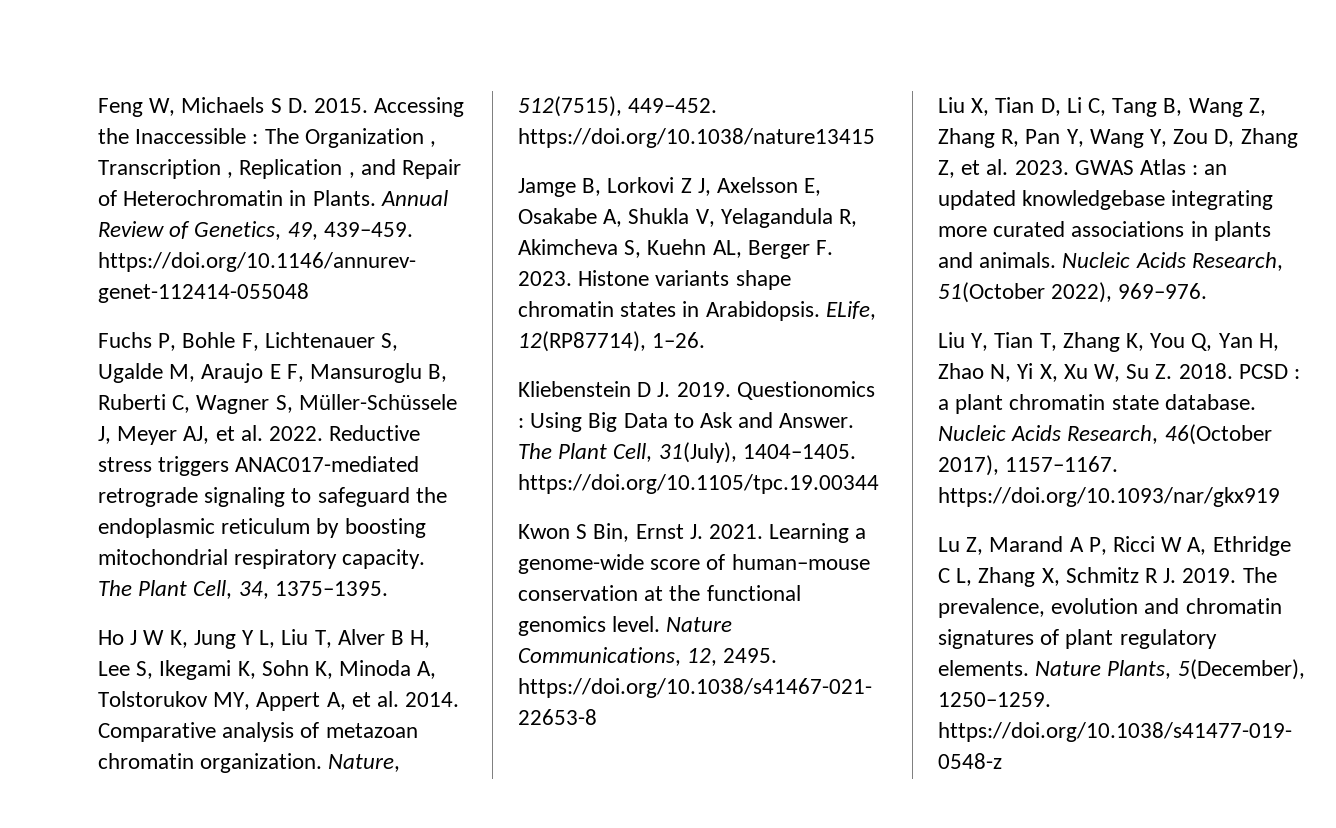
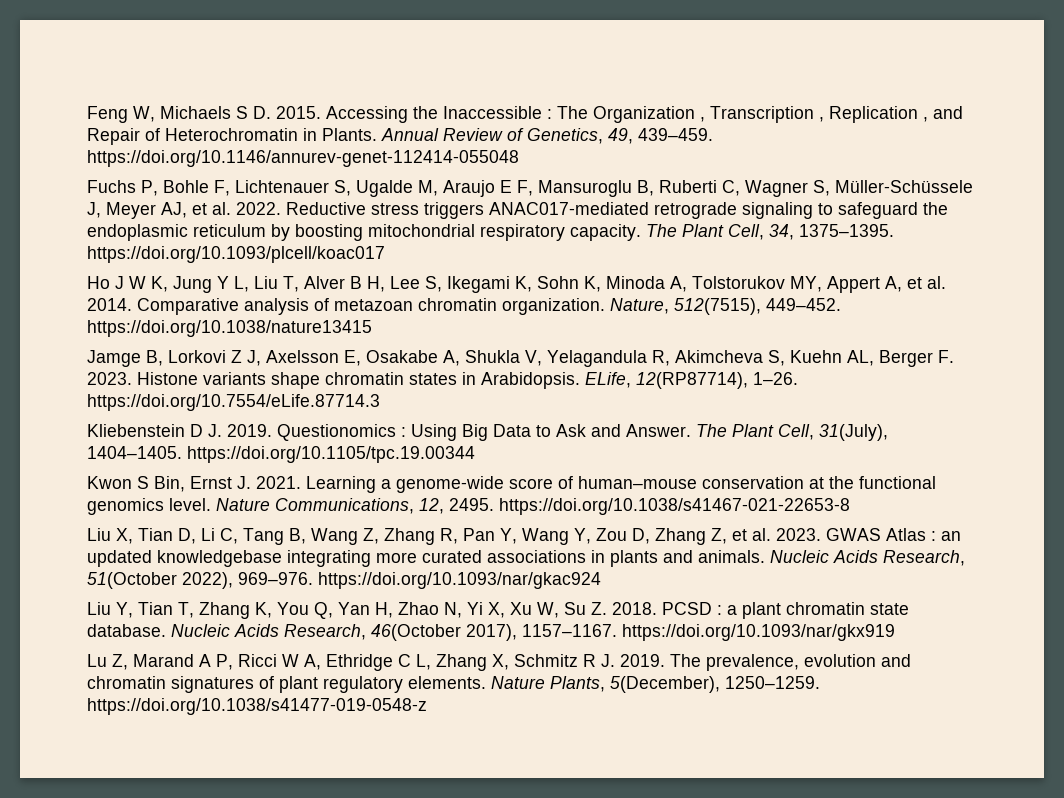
(388, 588) none -> [87,246,385,263] https://doi.org/10.1093/plcell/koac017
(706, 340) none -> [87,394,380,411] https://doi.org/10.7554/eLife.87714.3
(1208, 291) none -> [318,572,601,589] https://doi.org/10.1093/nar/gkac924

